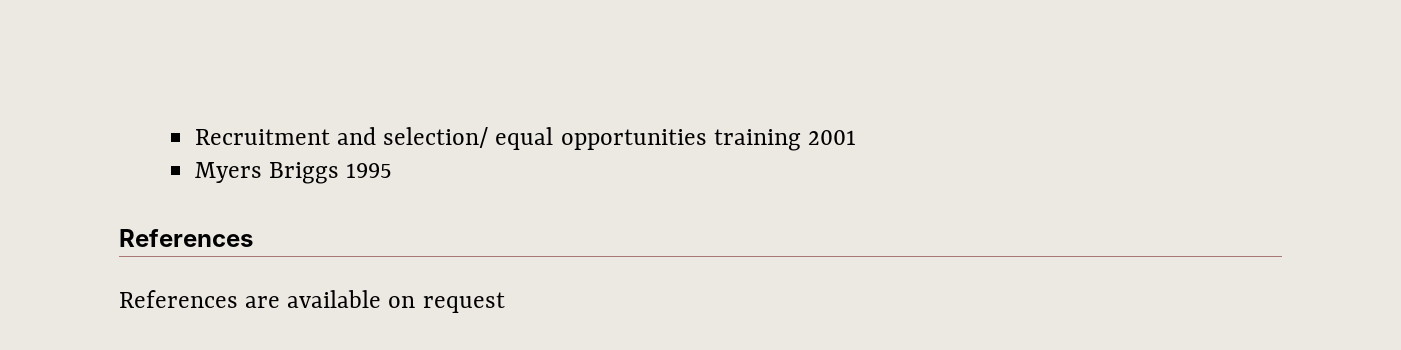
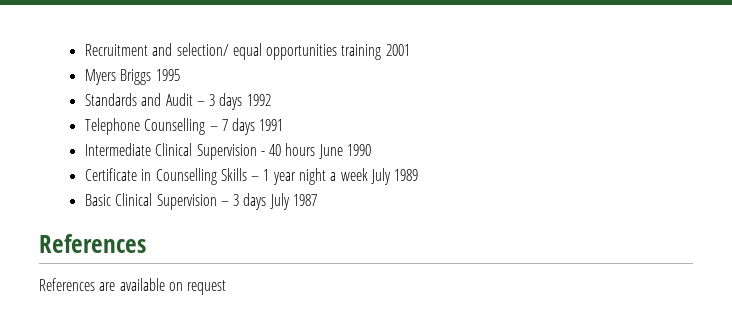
(393, 170) none -> [84,93,271,110] [84,118,284,135] [84,143,372,160] [84,168,419,185] [84,193,318,210] // Standards and Audit – 3 days 1992 // Telephone Counselling – 7 days 1991 // Intermediate Clinical Supervision - 40 hours June 1990 // Certificate in Counselling Skills – 1 year night a week July 1989 // Basic Clinical Supervision – 3 days July 1987

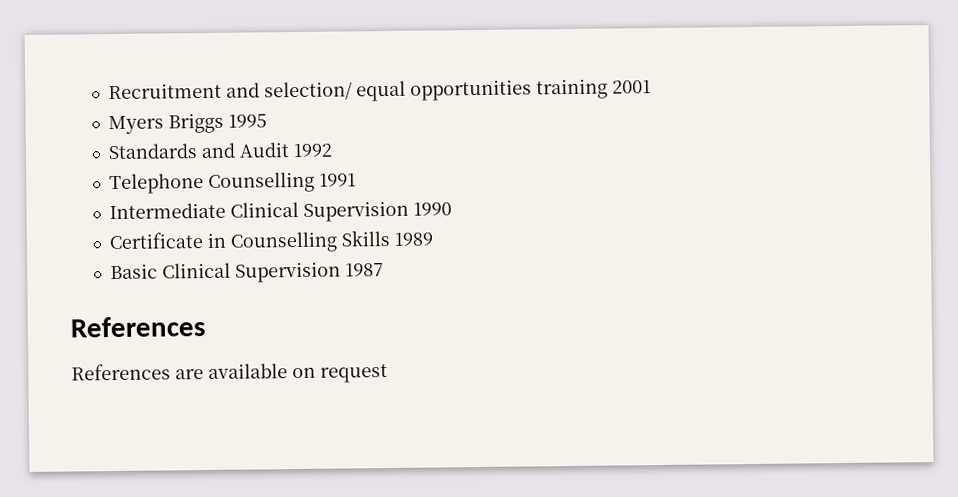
[196,93,243,110] – 3 days -> (289, 150) none
[209,118,256,135] – 7 days -> (315, 182) none
[260,143,343,159] - 40 hours June -> (409, 211) none
[251,168,392,185] – 1 year night a week July -> (390, 238) none
[220,193,290,210] – 3 days July -> (341, 272) none

